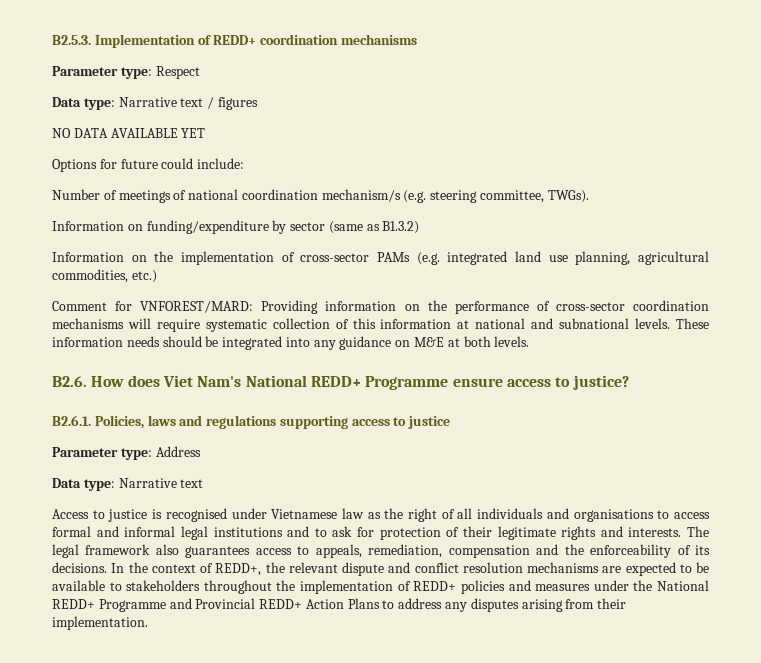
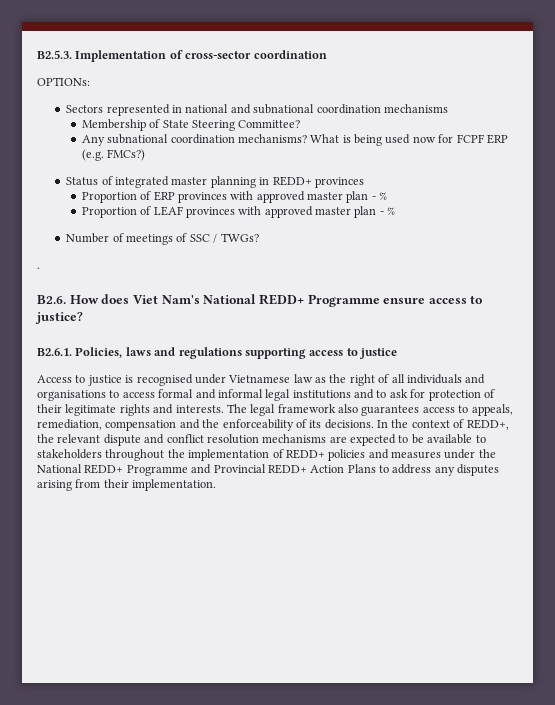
[213,34,417,45] [52,66,200,79] [52,97,258,110] [52,128,206,138] [52,158,245,172] [52,189,589,203] [52,220,420,234] [52,251,709,265] [52,269,157,283] [52,300,710,314] [52,318,709,332] [52,336,530,350] REDD+ coordination mechanisms // Parameter type: Respect // Data type: Narrative text / figures // NO DATA AVAILABLE YET // Options for future could include: // Number of meetings of national coordination mechanism/s (e.g. steering committee, TWGs). // Information on funding/expenditure by sector (same as B1.3.2) // Information on the implementation of cross-sector PAMs (e.g. integrated land use planning, agricultural commodities, etc.) // Comment for VNFOREST/MARD: Providing information on the performance of cross-sector coordination mechanisms will require systematic collection of this information at national and subnational levels. These information needs should be integrated into any guidance on M&E at both levels. -> [185,50,327,59] [37,77,90,86] [66,104,448,116] [81,119,301,131] [81,134,508,146] [81,149,146,161] [66,176,364,188] [81,191,388,203] [81,206,396,218] [66,233,259,245] [37,267,40,269] cross-sector coordination // OPTIONs: // Sectors represented in national and subnational coordination mechanisms // Membership of State Steering Committee? // Any subnational coordination mechanisms? What is being used now for FCPF ERP (e.g. FMCs?) // Status of integrated master planning in REDD+ provinces // Proportion of ERP provinces with approved master plan - % // Proportion of LEAF provinces with approved master plan - % // Number of meetings of SSC / TWGs? // .
[52,446,201,460] [52,478,204,491] // Parameter type: Address // Data type: Narrative text -> (397, 353) none

